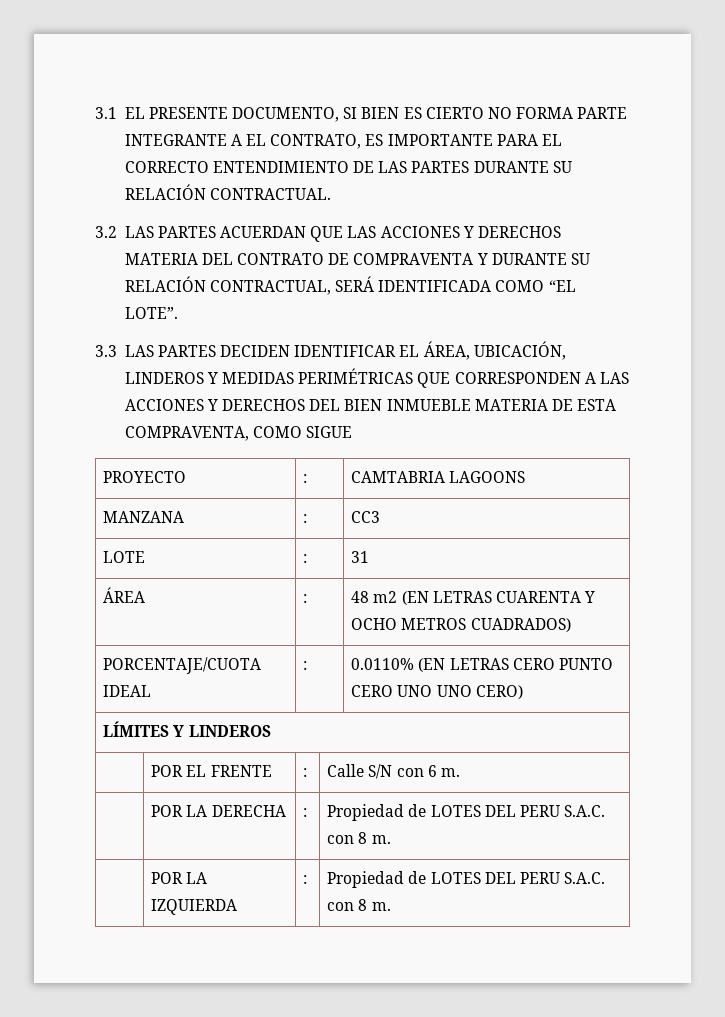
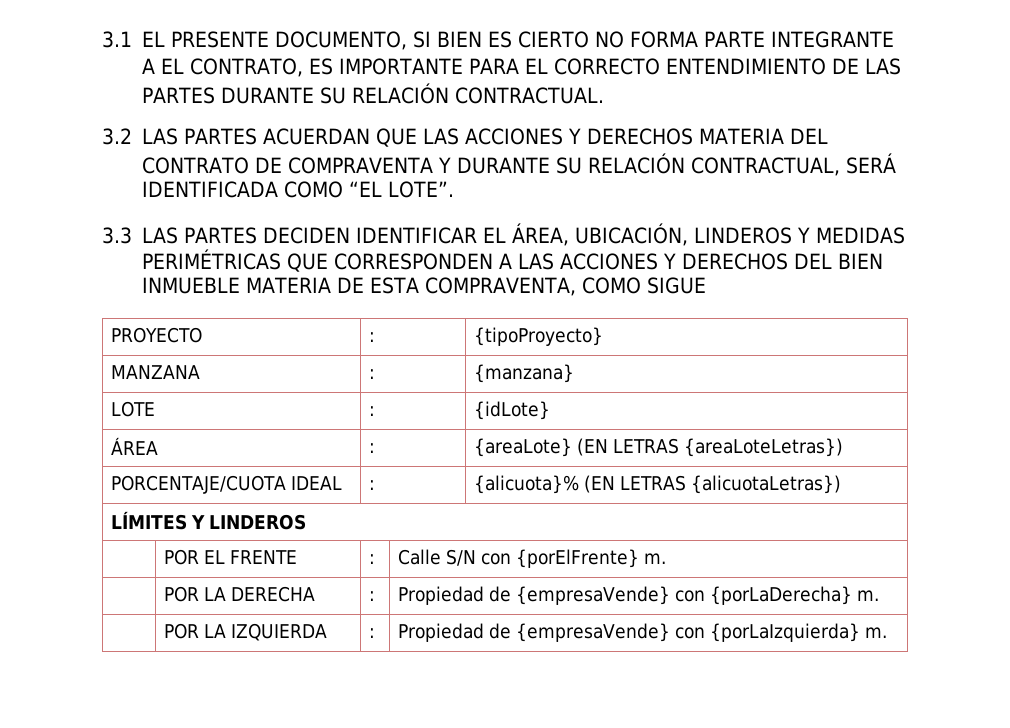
[351,471,526,483] CAMTABRIA LAGOONS -> [474,327,604,346] {tipoProyecto}
[351,511,381,523] CC3 -> [474,364,575,383] {manzana}
[351,551,370,563] 31 -> [474,401,551,420] {idLote}
[351,591,596,605] [351,618,571,632] 48 m2 (EN LETRAS CUARENTA Y OCHO METROS CUADRADOS) -> [474,438,844,457] {areaLote} (EN LETRAS {areaLoteLetras})
[351,658,613,672] [351,685,523,699] 0.0110% (EN LETRAS CERO PUNTO CERO UNO UNO CERO) -> [474,475,842,494] {alicuota}% (EN LETRAS {alicuotaLetras})
[427,765,437,777] 6 -> [516,549,640,568] {porElFrente}
[430,805,606,817] [327,832,368,844] LOTES DEL PERU S.A.C. con 8 -> [516,586,853,605] {empresaVende} con {porLaDerecha}
[430,872,606,884] [327,899,368,911] LOTES DEL PERU S.A.C. con 8 -> [516,623,861,642] {empresaVende} con {porLaIzquierda}

